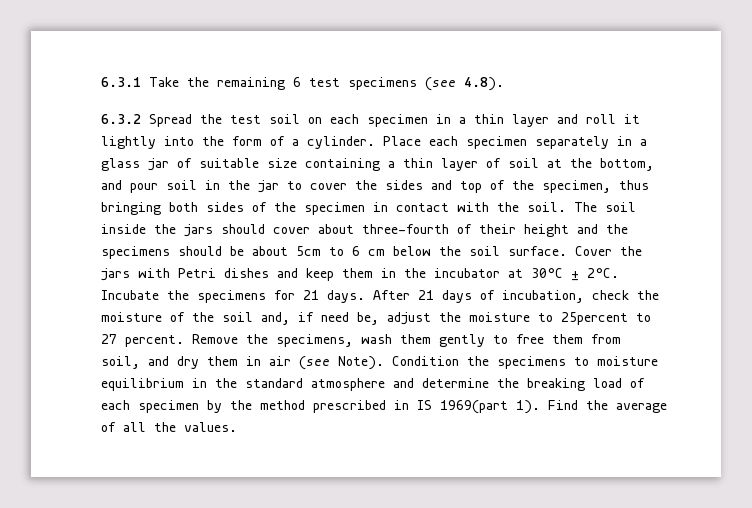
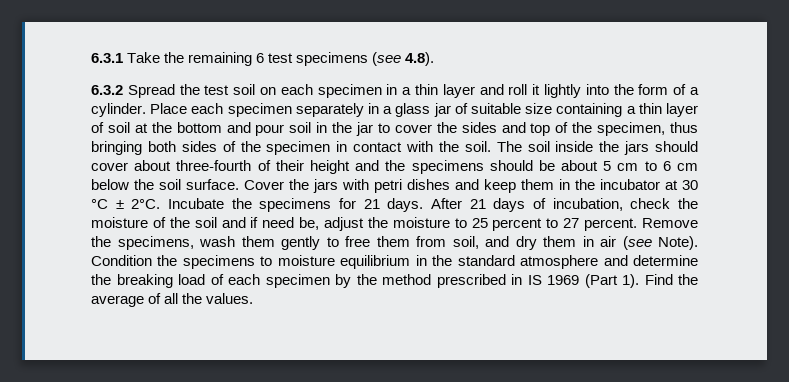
[600,158,654,171] bottom, -> [176,122,222,133] bottom
[296,246,321,256] 5cm -> [603,161,639,171] 5 cm
[178,268,216,278] Petri -> [374,179,402,193] petri
[531,268,563,278] 30°C -> [682,180,698,190] [91,199,108,209] 30 °C
[261,312,290,325] and, -> [221,217,246,228] and
[561,312,628,325] 25percent -> [471,218,543,231] 25 percent
[440,400,508,414] 1969(part -> [547,274,618,288] 1969 (Part

